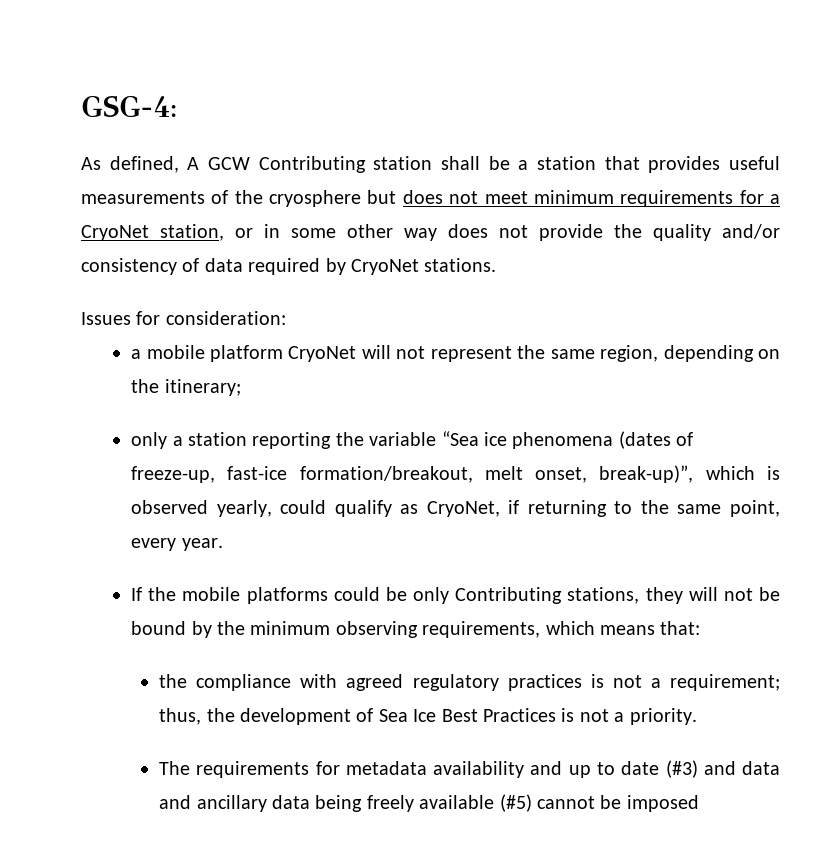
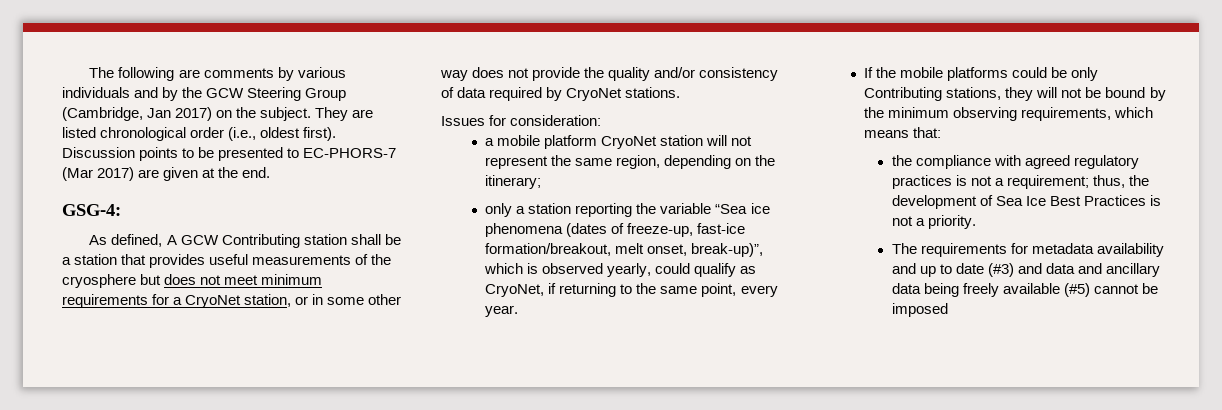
(81, 106) none -> [89,67,346,81] [62,87,347,101] [62,107,374,121] [62,127,337,141] [62,147,397,161] [62,167,271,181] The following are comments by various individuals and by the GCW Steering Group (Cambridge, Jan 2017) on the subject. They are listed chronological order (i.e., oldest first). Discussion points to be presented to EC-PHORS-7 (Mar 2017) are given at the end. //
(357, 354) none -> [660,135,704,146] station

